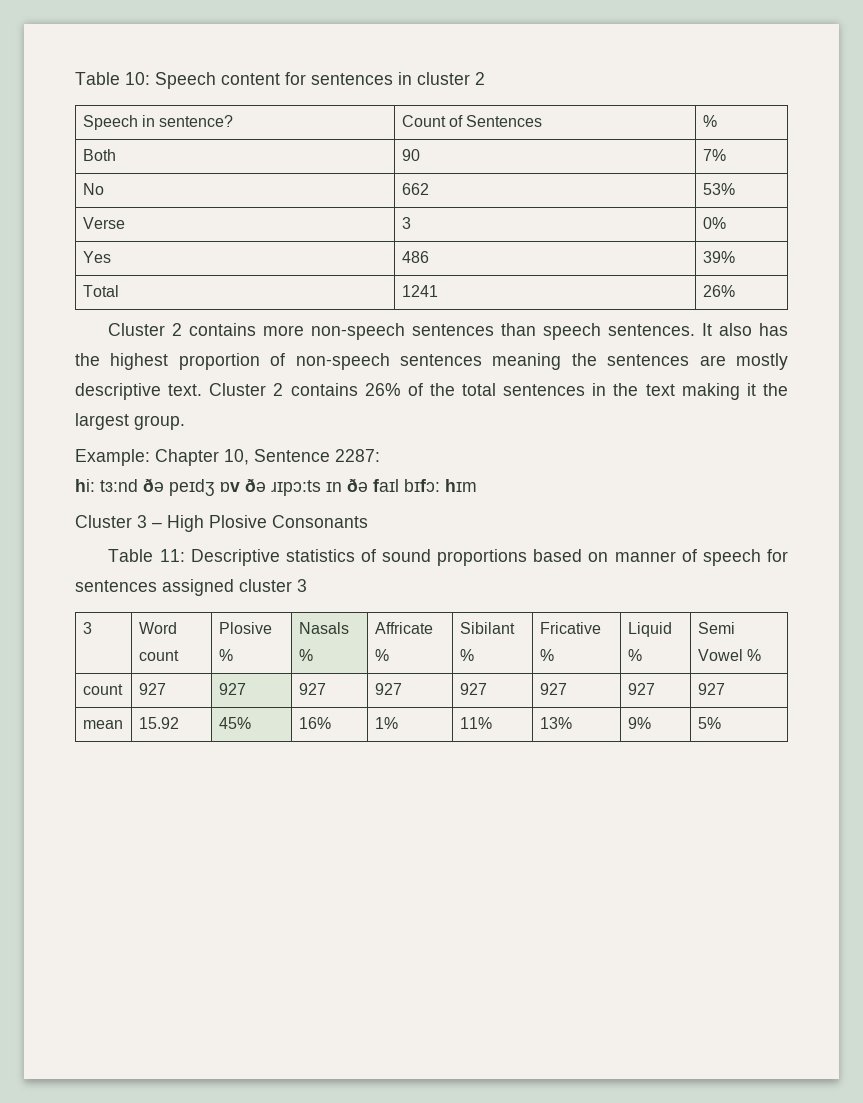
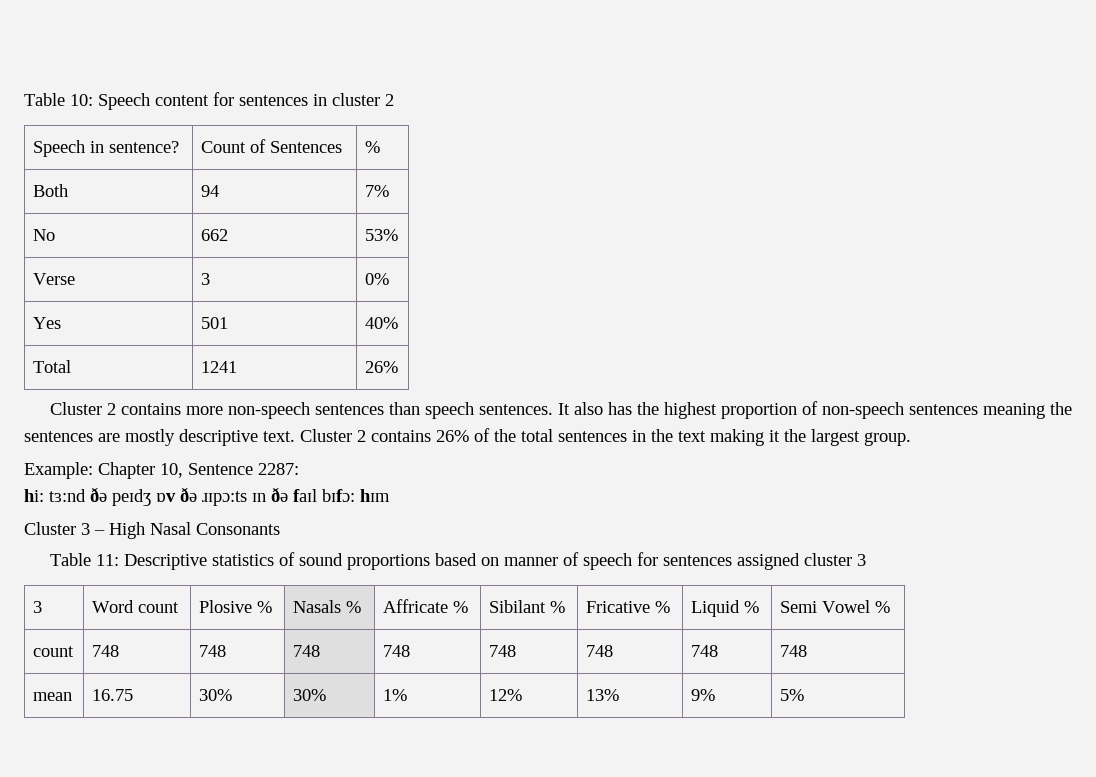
[401,149,420,161] 90 -> [201,185,220,197] 94
[401,251,429,263] [702,251,735,263] 486 | 39% -> [201,317,229,329] [365,317,399,329] 501 | 40%
[209,515,267,528] Plosive -> [150,522,191,535] Nasal
[138,683,166,695] [218,683,246,695] [298,683,326,695] [374,683,402,695] [459,683,487,695] [539,683,567,695] [627,683,655,695] [697,683,725,695] [82,720,123,729] [138,717,179,729] [218,717,251,729] [298,717,331,729] 927 | 927 | 927 | 927 | 927 | 927 | 927 | 927 // mean | 15.92 | 45% | 16% -> [92,645,120,657] [199,645,227,657] [293,645,321,657] [383,645,411,657] [489,645,517,657] [586,645,614,657] [691,645,719,657] [780,645,808,657] [33,692,73,701] [92,689,134,701] [199,689,233,701] [293,689,327,701] 748 | 748 | 748 | 748 | 748 | 748 | 748 | 748 // mean | 16.75 | 30% | 30%
[459,717,492,729] 11% -> [489,689,523,701] 12%

